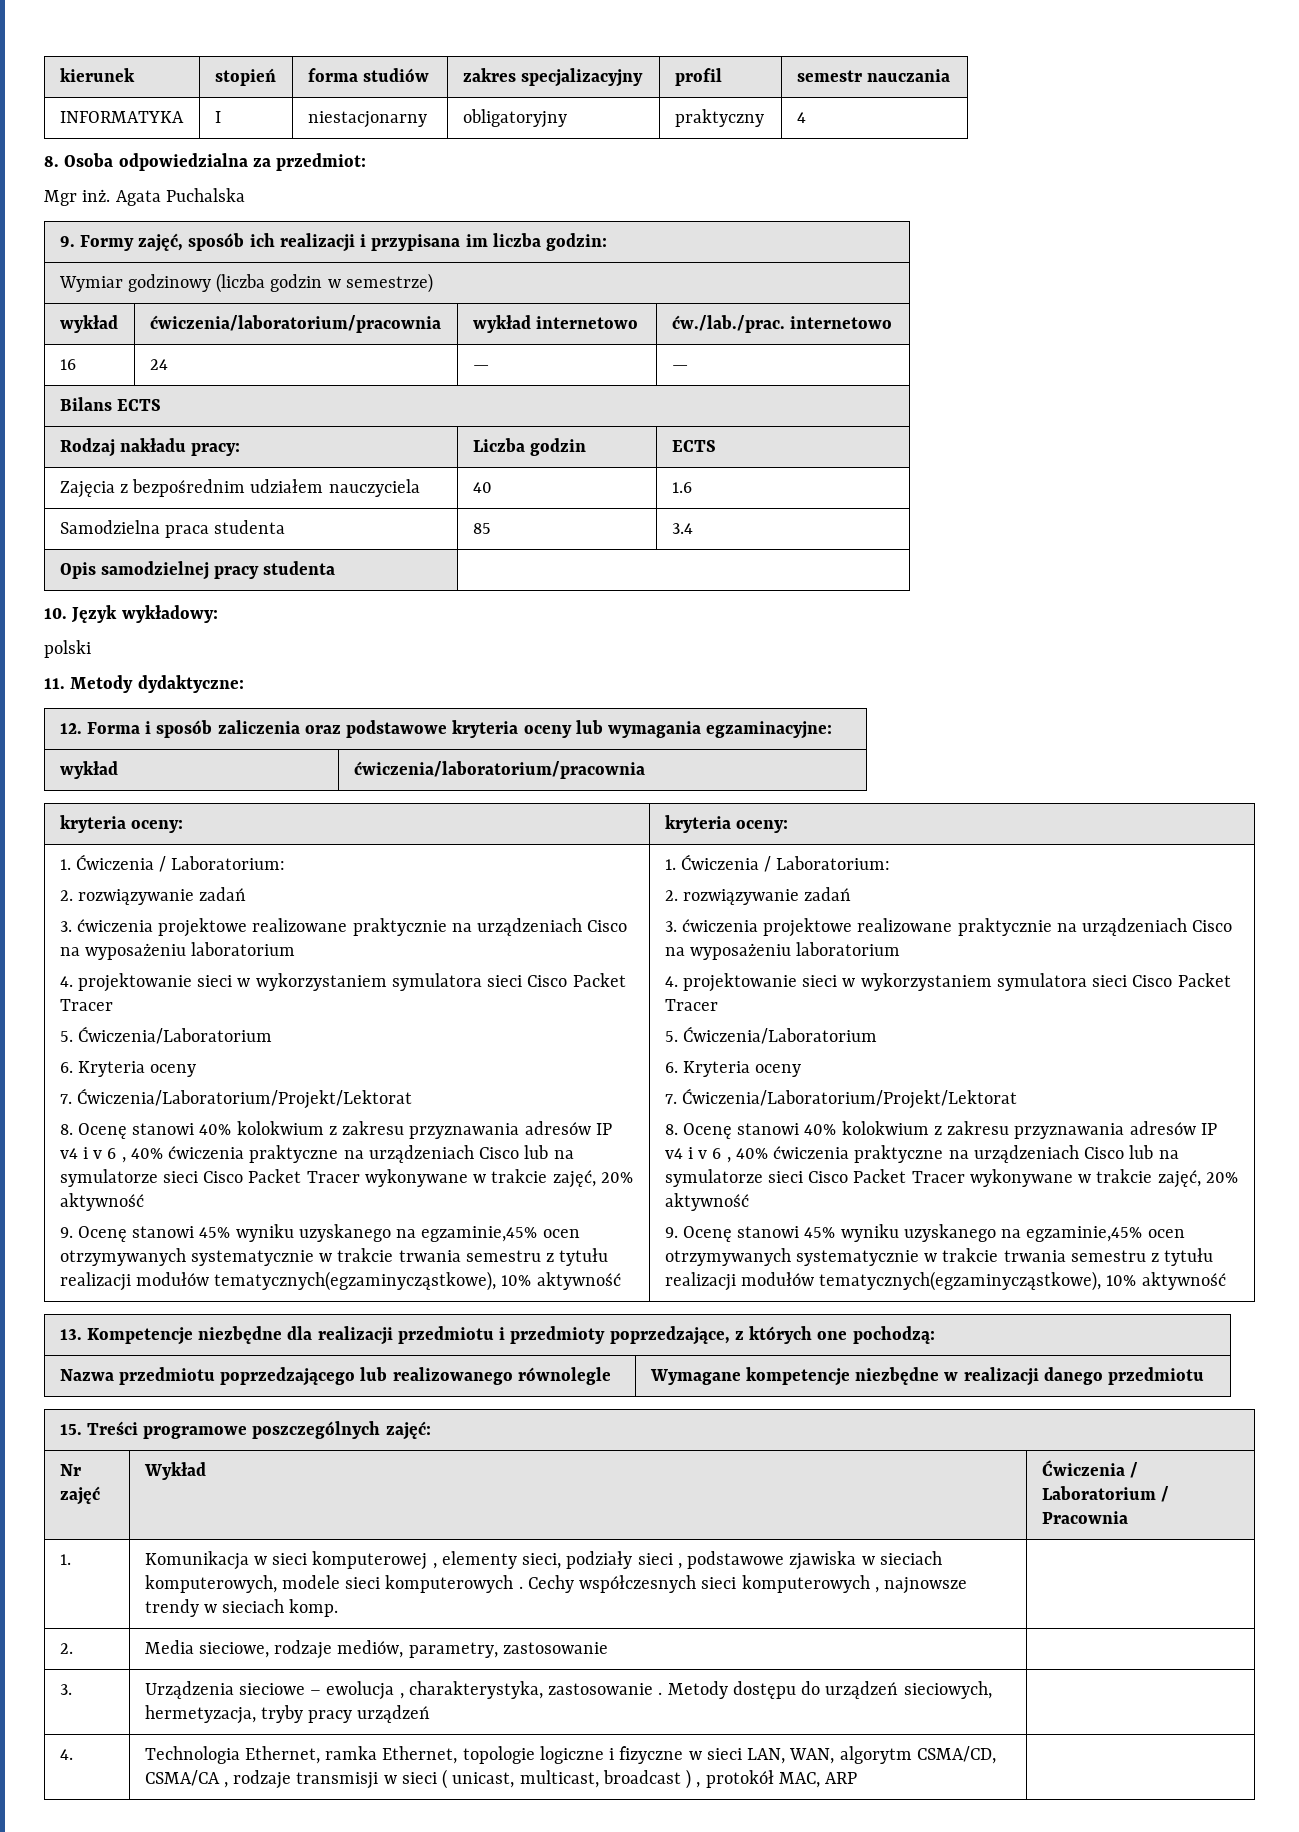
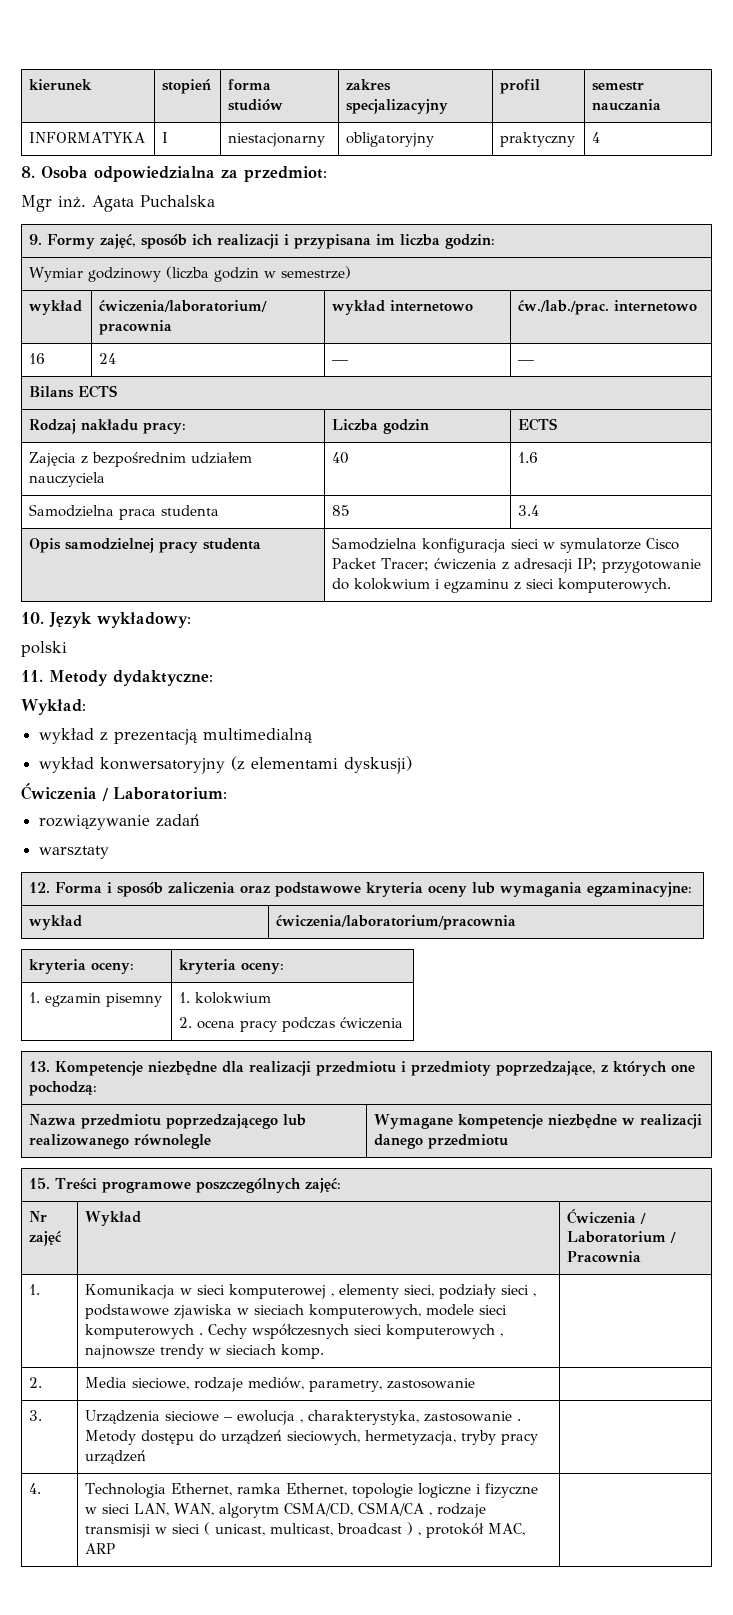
(336, 568) none -> [332,537,680,553] [332,558,702,573] [332,578,672,593] Samodzielna konfiguracja sieci w symulatorze Cisco Packet Tracer; ćwiczenia z adresacji IP; przygotowanie do kolokwium i egzaminu z sieci komputerowych.
(244, 684) none -> [21,699,86,715] [39,728,314,745] [39,756,413,774] [21,783,227,801] [39,814,201,830] [39,846,110,859] // Wykład: // wykład z prezentacją multimedialną // wykład konwersatoryjny (z elementami dyskusji) // Ćwiczenia / Laboratorium: // rozwiązywanie zadań // warsztaty
[75,854,286,872] [59,887,247,905] [59,918,628,937] [59,942,296,960] [59,973,626,992] [59,999,113,1011] [59,1026,272,1044] [59,1061,197,1077] [59,1088,412,1109] [59,1121,612,1139] [59,1145,574,1163] [59,1169,633,1188] [59,1193,144,1211] [59,1224,580,1242] [59,1248,609,1266] [59,1271,621,1291] [664,854,891,872] [664,887,852,905] [664,918,1233,937] [664,942,901,960] [664,973,1231,992] [664,999,718,1011] [664,1026,877,1044] [664,1061,802,1077] [664,1088,1017,1109] [664,1121,1217,1139] [664,1145,1179,1163] [664,1169,1238,1188] [664,1193,749,1211] [664,1224,1185,1242] [664,1248,1214,1266] [664,1271,1226,1291] Ćwiczenia / Laboratorium: // 2. rozwiązywanie zadań // 3. ćwiczenia projektowe realizowane praktycznie na urządzeniach Cisco na wyposażeniu laboratorium // 4. projektowanie sieci w wykorzystaniem symulatora sieci Cisco Packet Tracer // 5. Ćwiczenia/Laboratorium // 6. Kryteria oceny // 7. Ćwiczenia/Laboratorium/Projekt/Lektorat // 8. Ocenę stanowi 40% kolokwium z zakresu przyznawania adresów IP v4 i v 6 , 40% ćwiczenia praktyczne na urządzeniach Cisco lub na symulatorze sieci Cisco Packet Tracer wykonywane w trakcie zajęć, 20% aktywność // 9. Ocenę stanowi 45% wyniku uzyskanego na egzaminie,45% ocen otrzymywanych systematycznie w trakcie trwania semestru z tytułu realizacji modułów tematycznych(egzaminycząstkowe), 10% aktywność | 1. Ćwiczenia / Laboratorium: // 2. rozwiązywanie zadań // 3. ćwiczenia projektowe realizowane praktycznie na urządzeniach Cisco na wyposażeniu laboratorium // 4. projektowanie sieci w wykorzystaniem symulatora sieci Cisco Packet Tracer // 5. Ćwiczenia/Laboratorium // 6. Kryteria oceny // 7. Ćwiczenia/Laboratorium/Projekt/Lektorat // 8. Ocenę stanowi 40% kolokwium z zakresu przyznawania adresów IP v4 i v 6 , 40% ćwiczenia praktyczne na urządzeniach Cisco lub na symulatorze sieci Cisco Packet Tracer wykonywane w trakcie zajęć, 20% aktywność // 9. Ocenę stanowi 45% wyniku uzyskanego na egzaminie,45% ocen otrzymywanych systematycznie w trakcie trwania semestru z tytułu realizacji modułów tematycznych(egzaminycząstkowe), 10% aktywność -> [45,993,163,1007] [179,992,272,1004] [179,1017,404,1032] egzamin pisemny | 1. kolokwium // 2. ocena pracy podczas ćwiczenia

